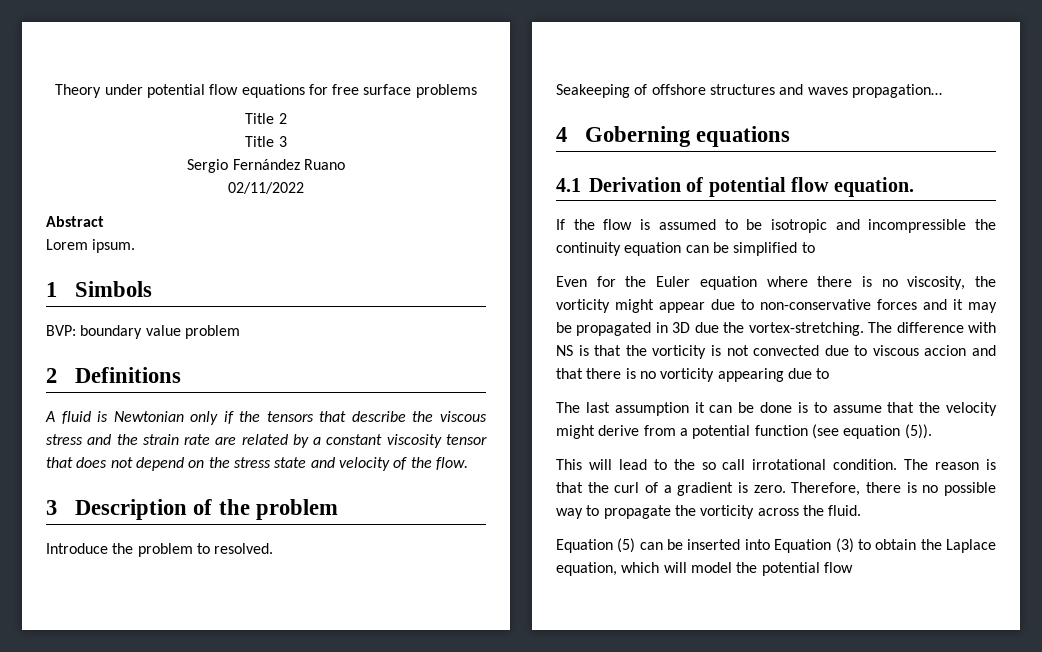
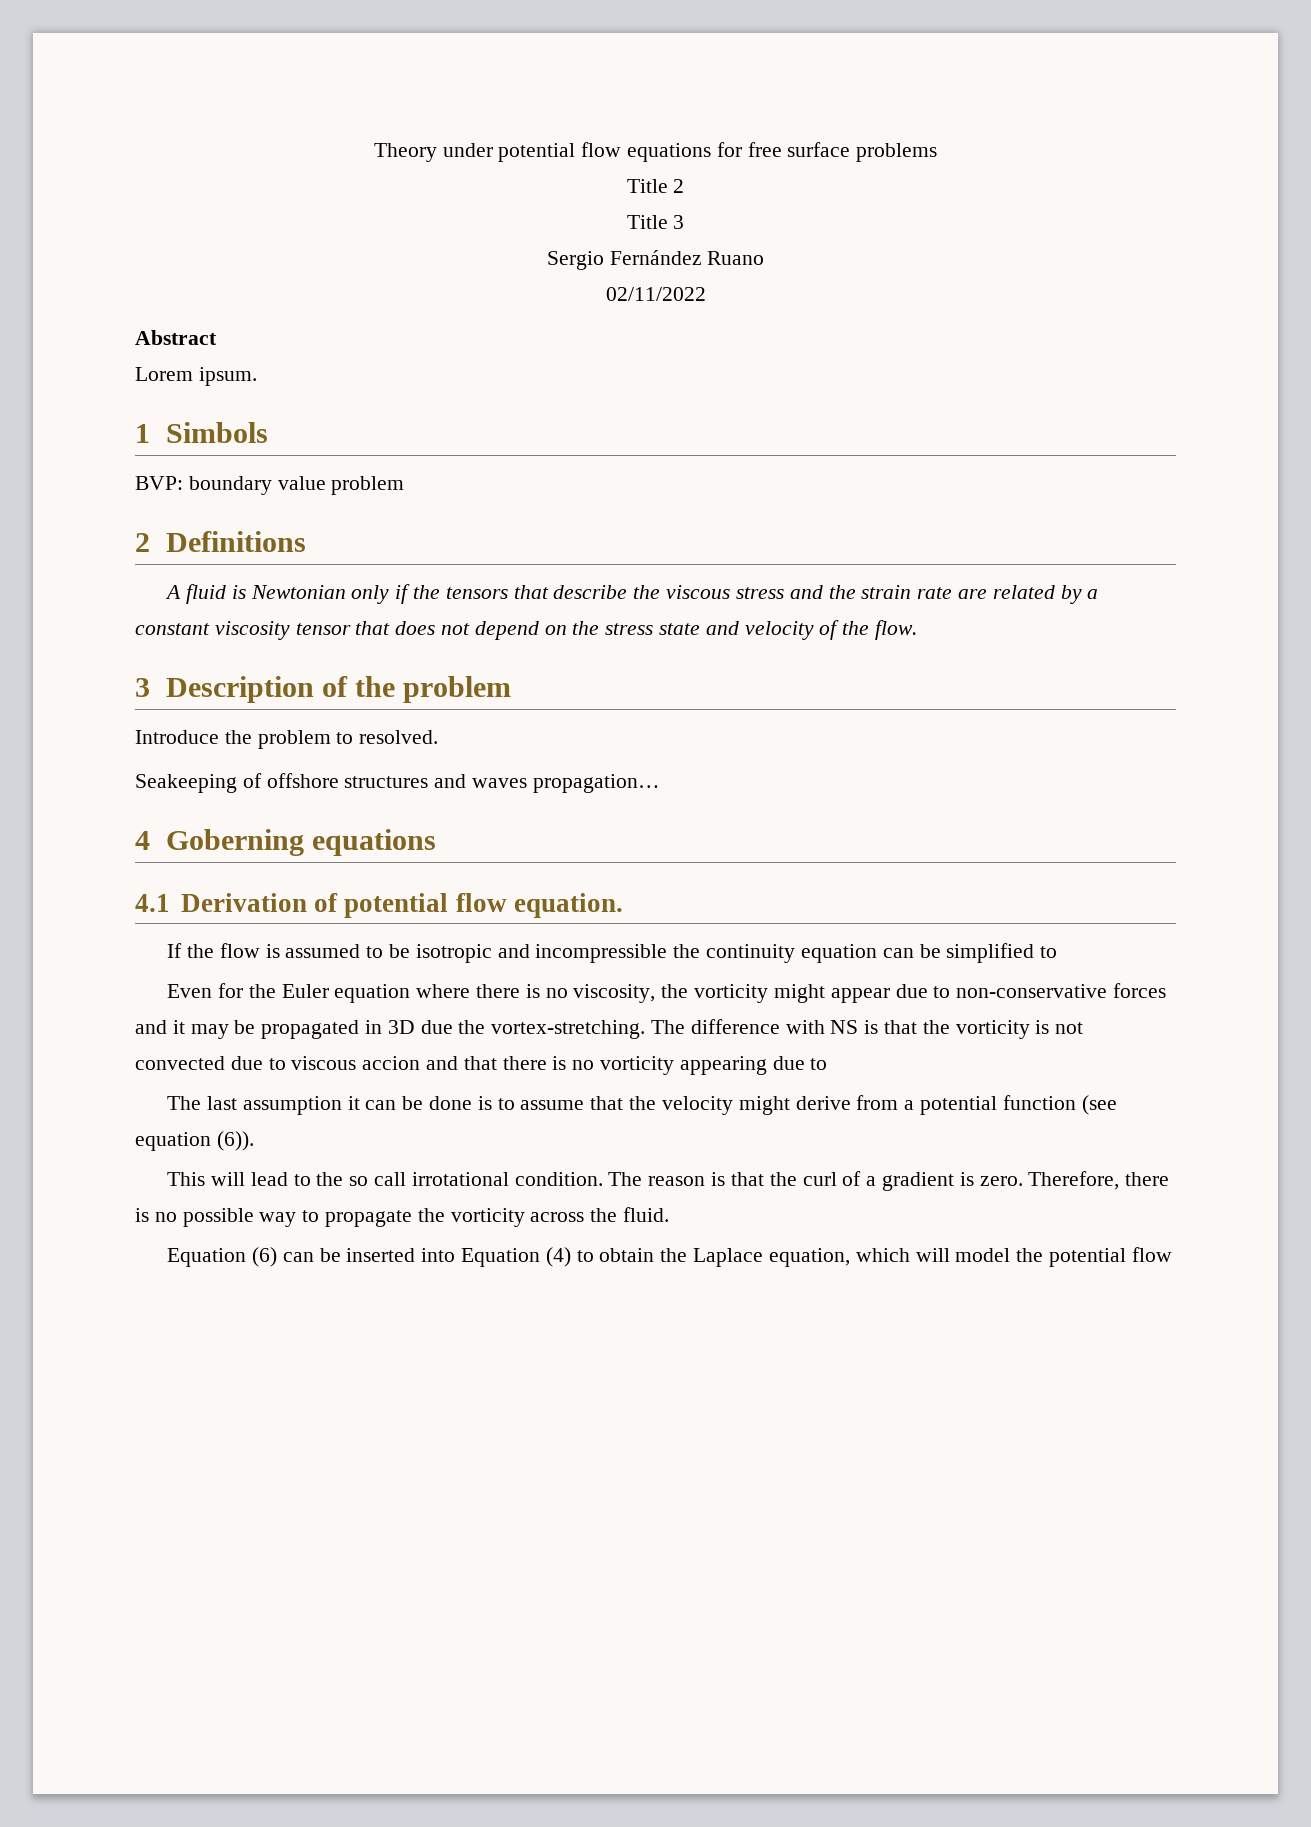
[904,424,932,439] (5)). -> [216,1131,254,1151] (6)).
[617,538,636,553] (5) -> [252,1247,278,1267] (6)
[835,538,854,553] (3) -> [545,1247,571,1267] (4)

